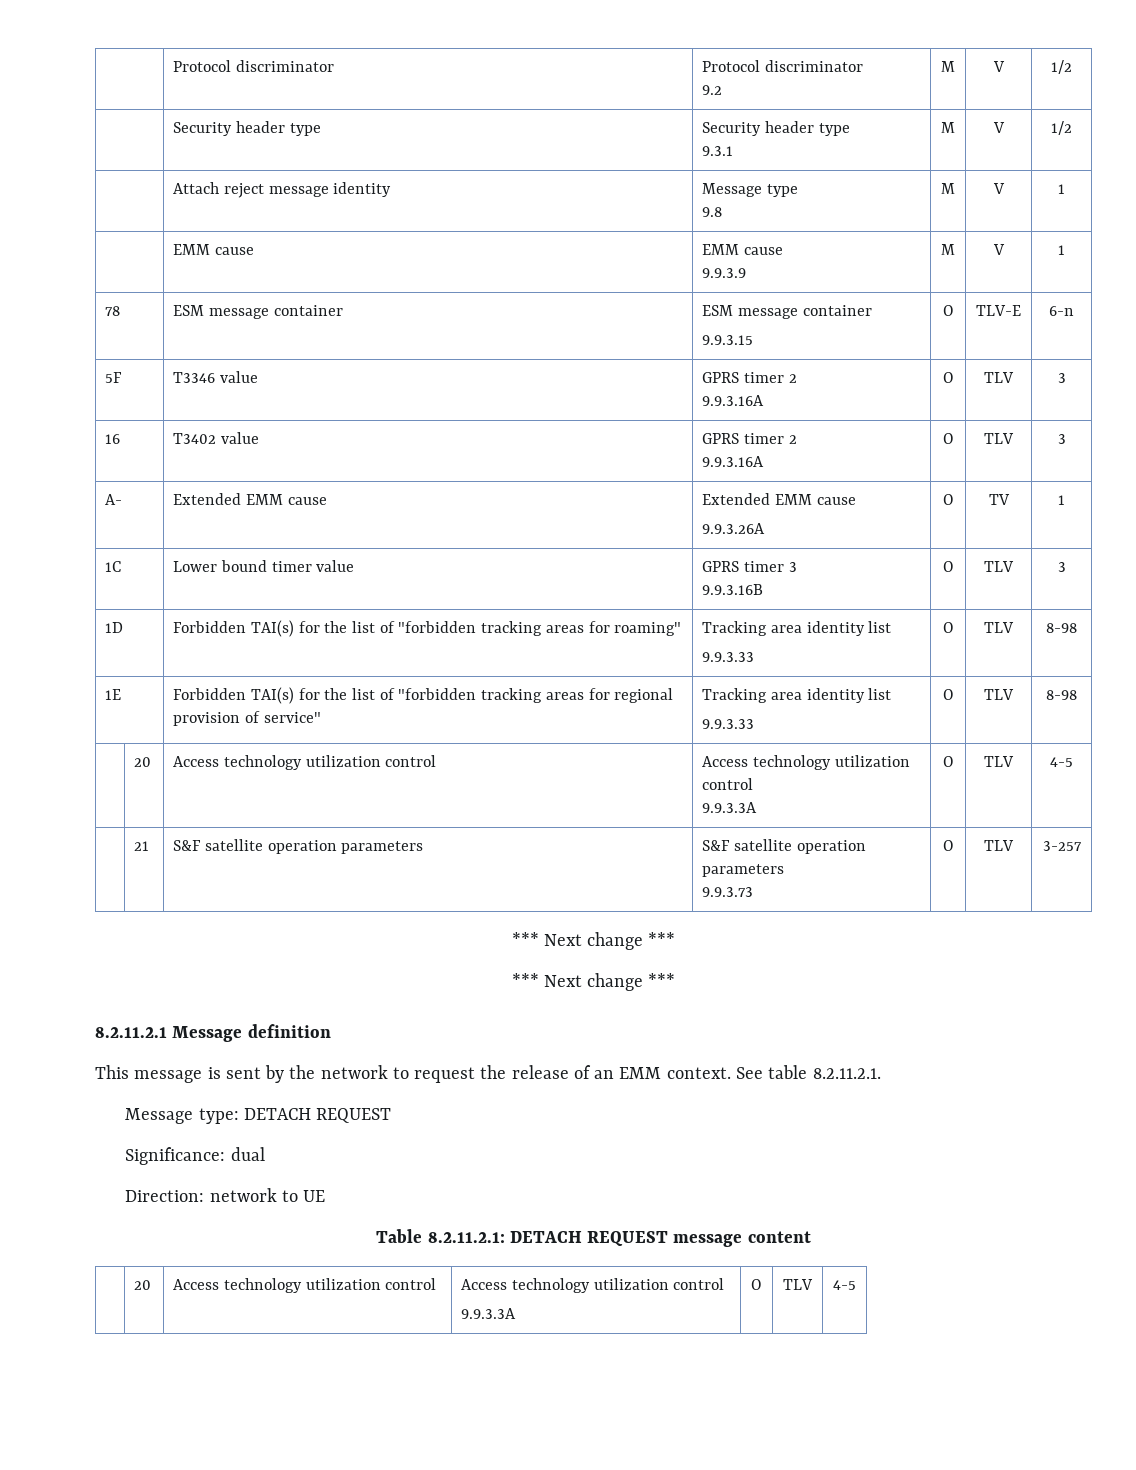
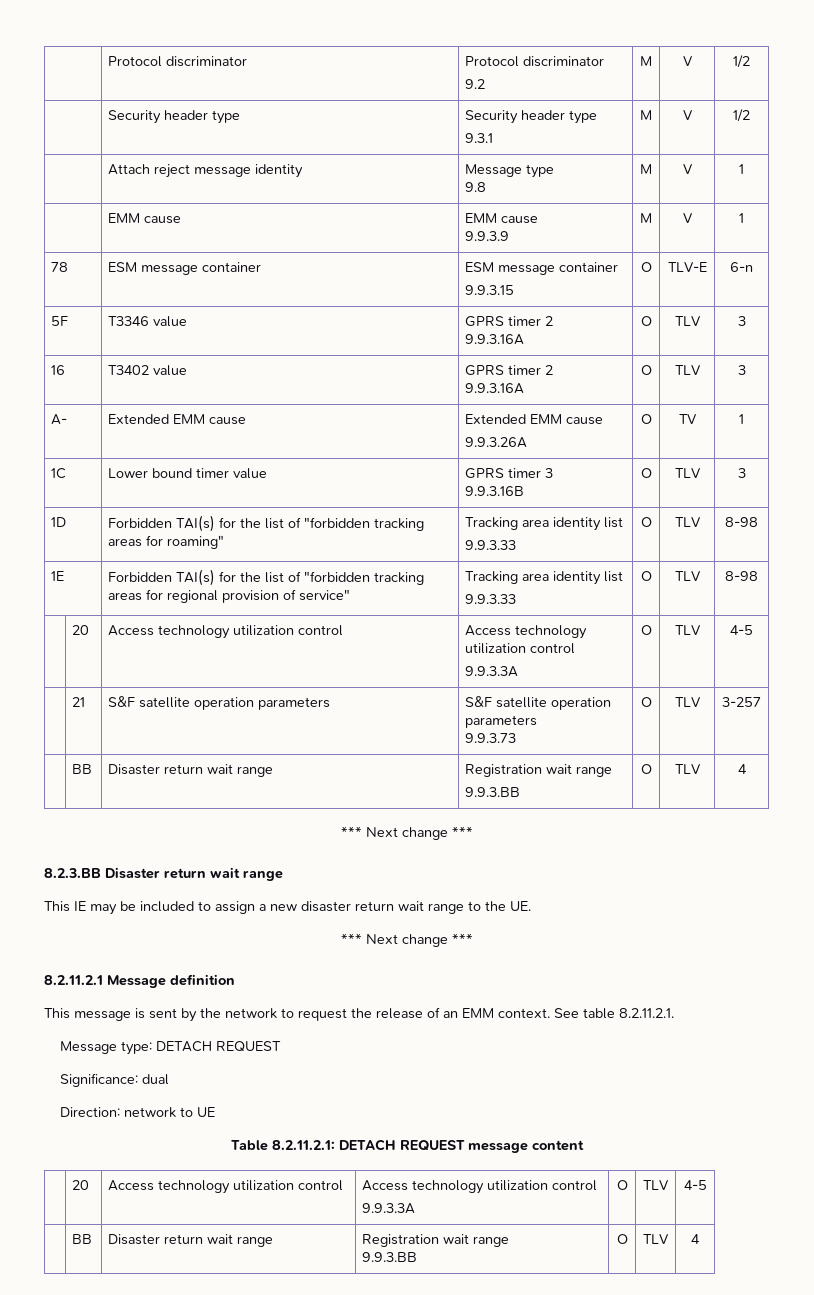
[511,932,676,950] // *** Next change *** -> [72,764,93,774] [108,764,274,777] [465,764,613,777] [465,787,521,797] [640,764,652,774] [674,764,701,774] [737,764,747,774] [341,826,473,840] [44,867,283,881] [44,901,531,915] // | BB | Disaster return wait range | Registration wait range // 9.9.3.BB | O | TLV | 4 // *** Next change *** // 8.2.3.BB Disaster return wait range // This IE may be included to assign a new disaster return wait range to the UE.
(856, 1285) none -> [72,1234,93,1244] [108,1234,274,1247] [362,1234,510,1247] [362,1252,418,1262] [616,1234,628,1244] [643,1234,669,1244] [691,1234,700,1244] // | BB | Disaster return wait range | Registration wait range // 9.9.3.BB | O | TLV | 4

